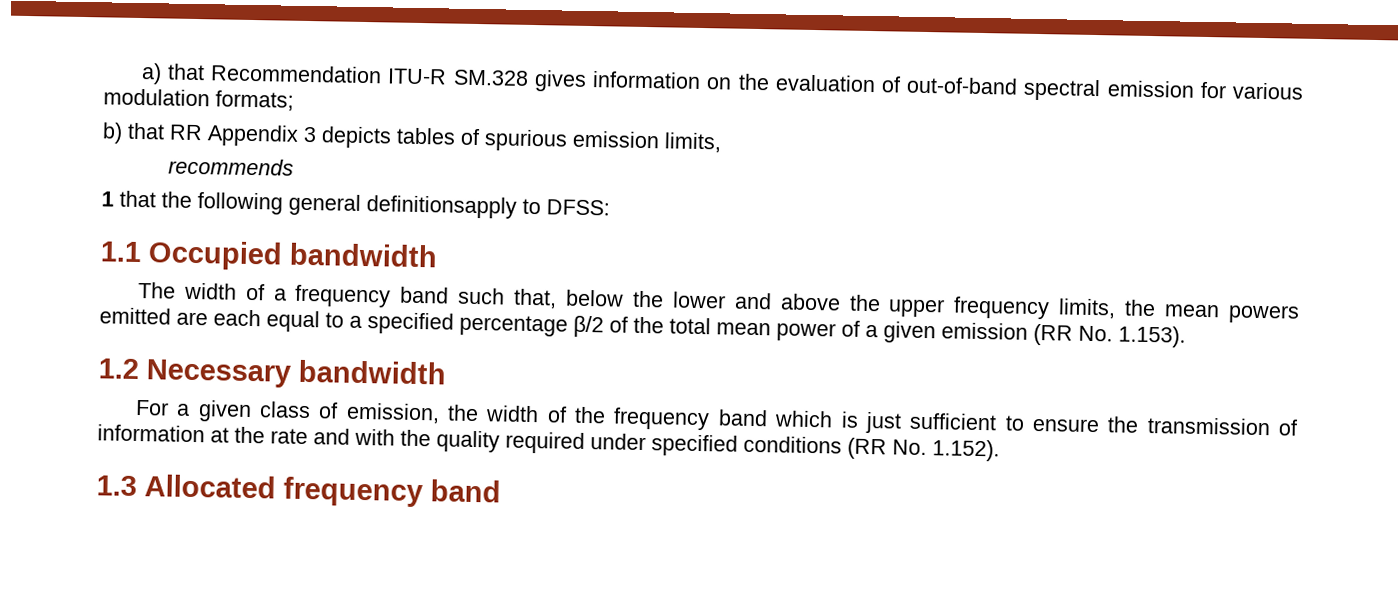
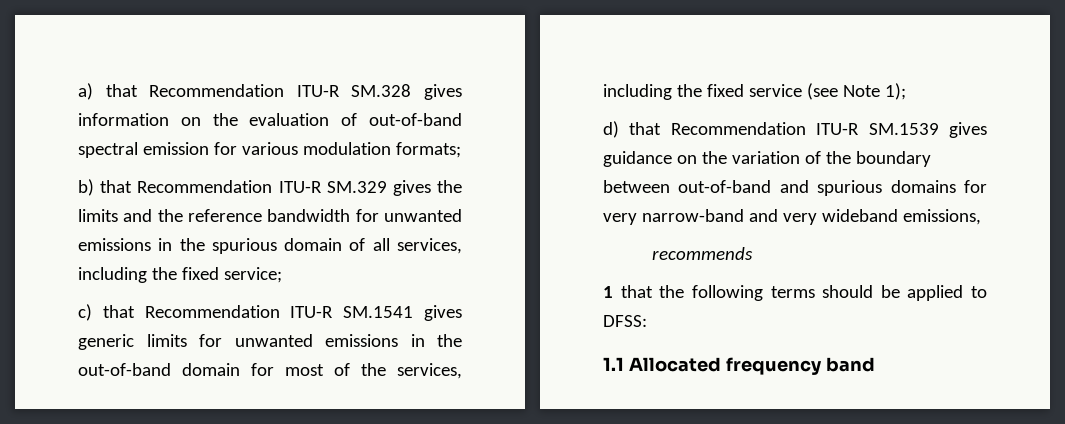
[169,124,722,153] RR Appendix 3 depicts tables of spurious emission limits, -> [137,180,462,196] [78,209,462,222] [78,238,462,254] [78,267,282,283] [78,304,462,321] [78,334,462,350] [78,363,462,379] [603,83,906,100] [603,121,987,138] [603,151,931,167] [603,180,987,196] [603,209,981,225] Recommendation ITU-R SM.329 gives the limits and the reference bandwidth for unwanted emissions in the spurious domain of all services, including the fixed service; // c) that Recommendation ITU-R SM.1541 gives generic limits for unwanted emissions in the out-of-band domain for most of the services, including the fixed service (see Note 1); // d) that Recommendation ITU-R SM.1539 gives guidance on the variation of the boundary between out-of-band and spurious domains for very narrow-band and very wideband emissions,
[288,193,517,219] general definitionsapply -> [770,285,964,301] terms should be applied
[148,240,438,271] [137,281,1300,324] [99,307,1186,348] [98,358,446,388] [134,399,1299,436] [97,424,1000,462] [96,475,137,497] Occupied bandwidth // The width of a frequency band such that, below the lower and above the upper frequency limits, the mean powers emitted are each equal to a specified percentage β/2 of the total mean power of a given emission (RR No. 1.153). // 1.2 Necessary bandwidth // For a given class of emission, the width of the frequency band which is just sufficient to ensure the transmission of information at the rate and with the quality required under specified conditions (RR No. 1.152). // 1.3 -> (624, 364) none

